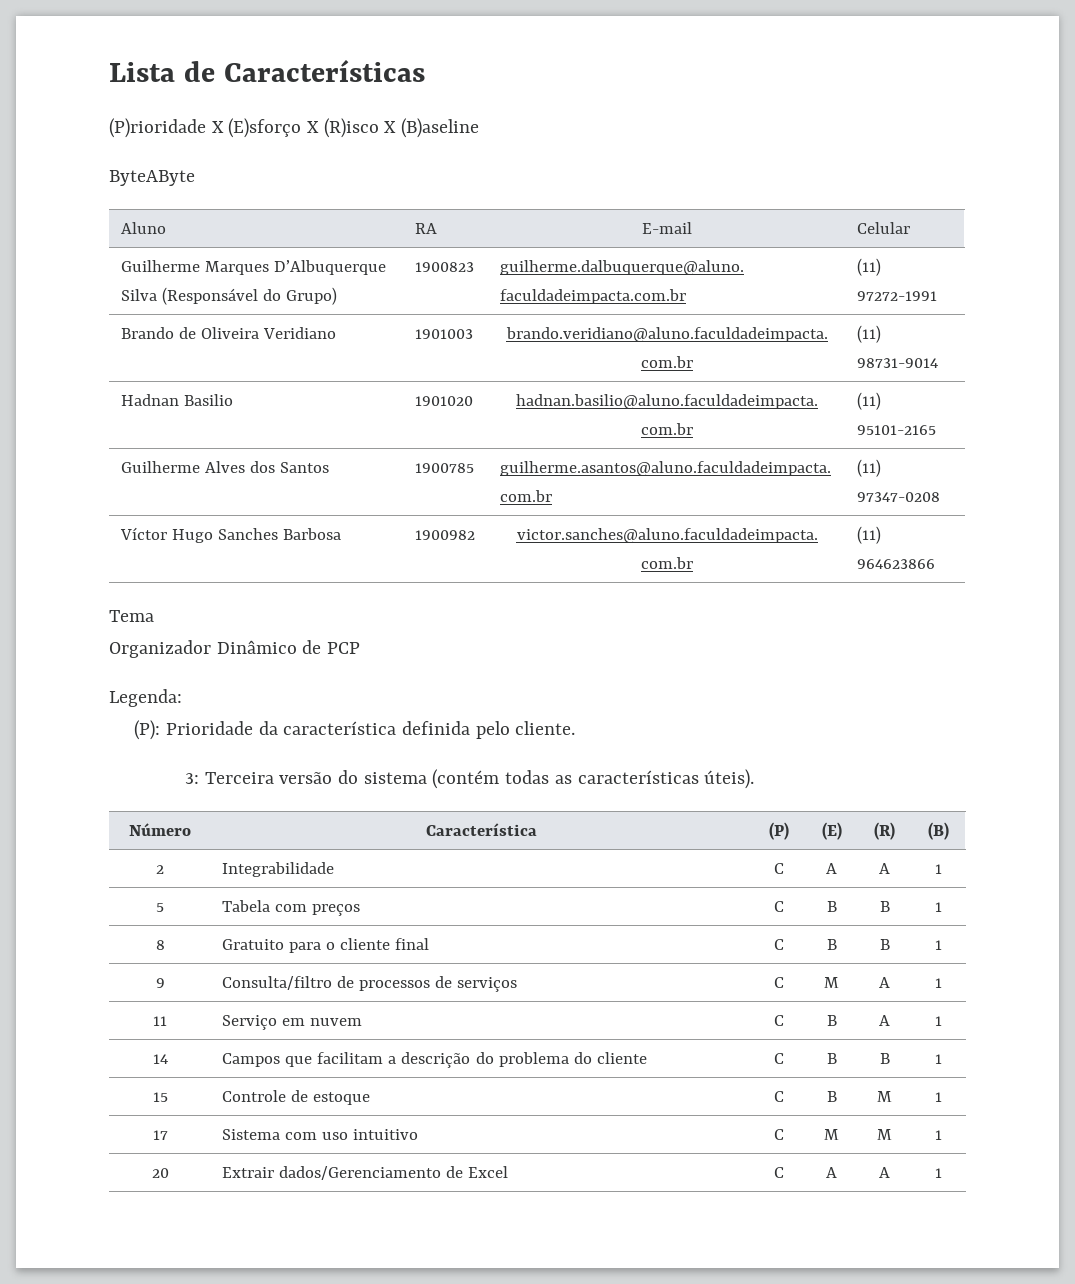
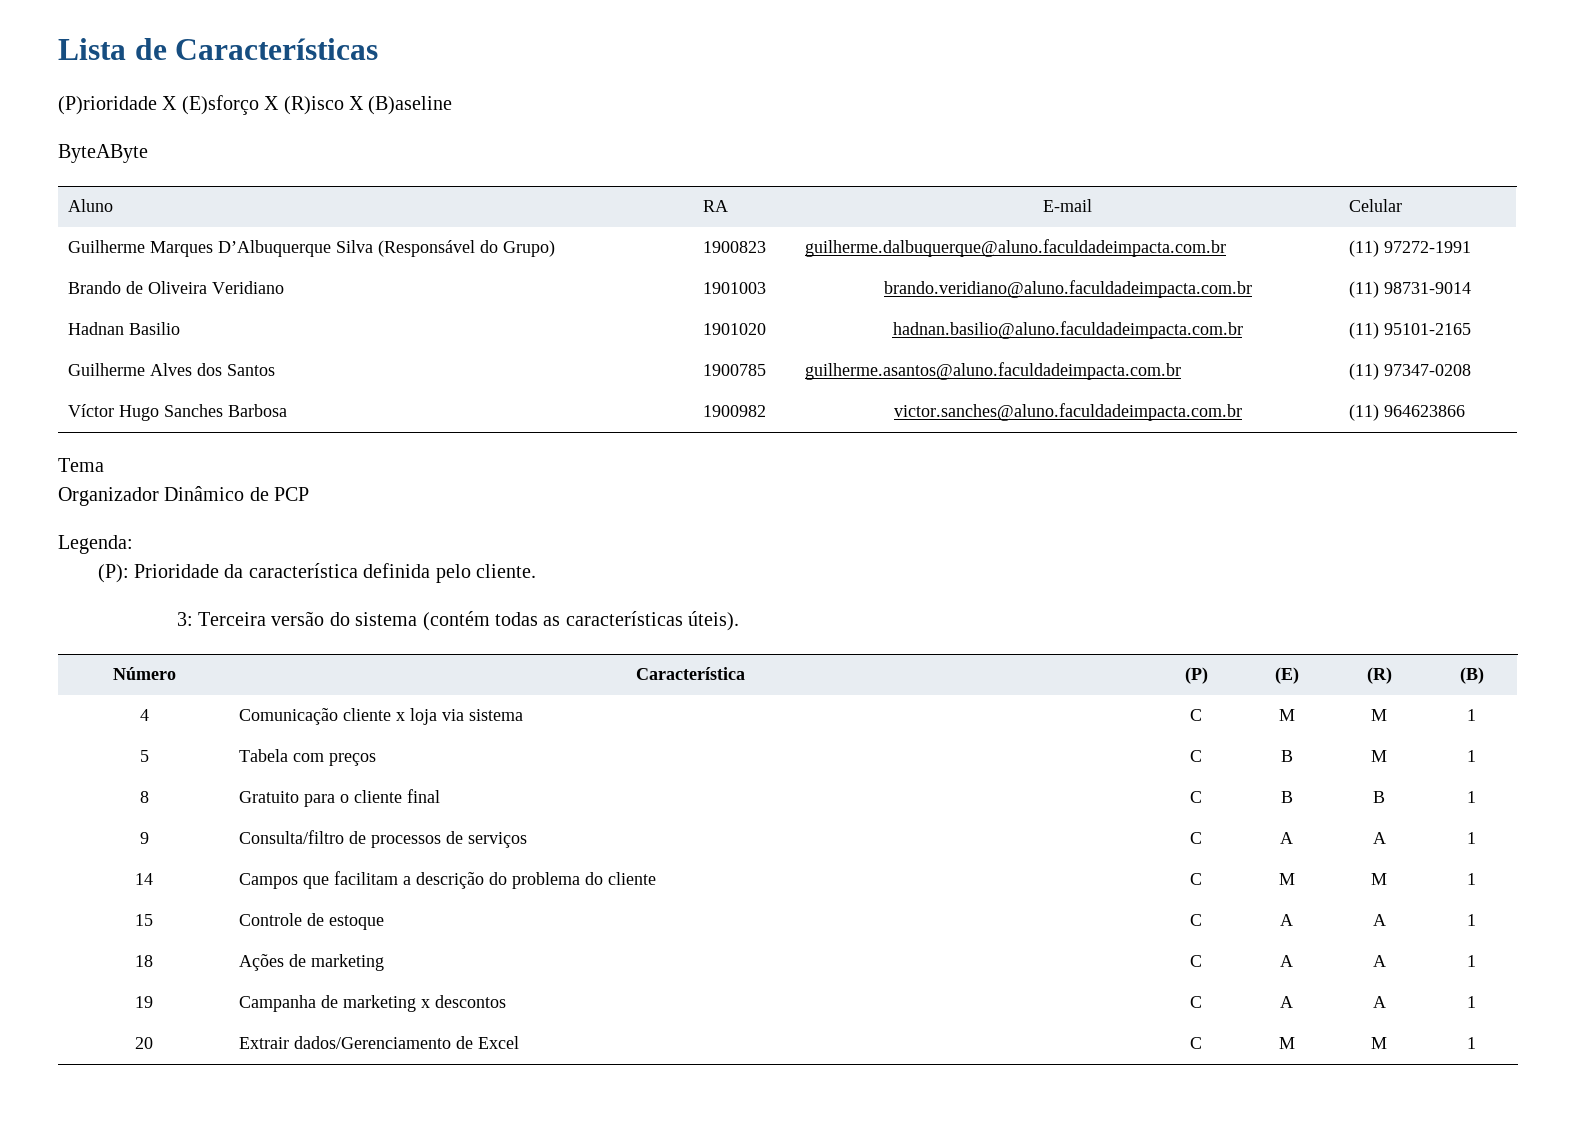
[156,865,164,874] [221,862,334,877] [774,863,784,874] [826,863,837,874] [879,863,890,874] 2 | Integrabilidade | C | A | A -> [139,709,149,721] [238,708,523,725] [1190,709,1202,721] [1278,709,1295,721] [1371,709,1387,721] 4 | Comunicação cliente x loja via sistema | C | M | M
[879,901,890,912] B -> [1371,750,1387,762] M
[824,977,839,988] [879,977,890,988] [935,978,942,988] [153,1016,167,1026] [221,1015,363,1030] [774,1015,784,1026] [826,1015,837,1026] | M | A | 1 // 11 | Serviço em nuvem | C | B -> [1280,832,1293,844] | A
[826,1053,837,1064] [879,1053,890,1064] B | B -> [1278,873,1295,885] [1371,873,1387,885] M | M
[826,1091,837,1102] [877,1091,892,1102] [935,1092,942,1102] [152,1130,168,1140] [221,1129,419,1140] [774,1129,784,1140] [824,1129,839,1140] [877,1129,892,1140] B | M | 1 // 17 | Sistema com uso intuitivo | C | M | M -> [1280,914,1293,926] [1372,914,1386,926] [1467,914,1476,926] [135,955,153,967] [238,954,384,971] [1190,955,1202,967] [1280,955,1293,967] [1372,955,1386,967] [1467,955,1476,967] [135,996,153,1008] [238,995,506,1012] [1190,996,1202,1008] [1280,996,1293,1008] [1372,996,1386,1008] A | A | 1 // 18 | Ações de marketing | C | A | A | 1 // 19 | Campanha de marketing x descontos | C | A | A
[826,1167,837,1178] [879,1167,890,1178] A | A -> [1278,1037,1295,1049] [1371,1037,1387,1049] M | M

